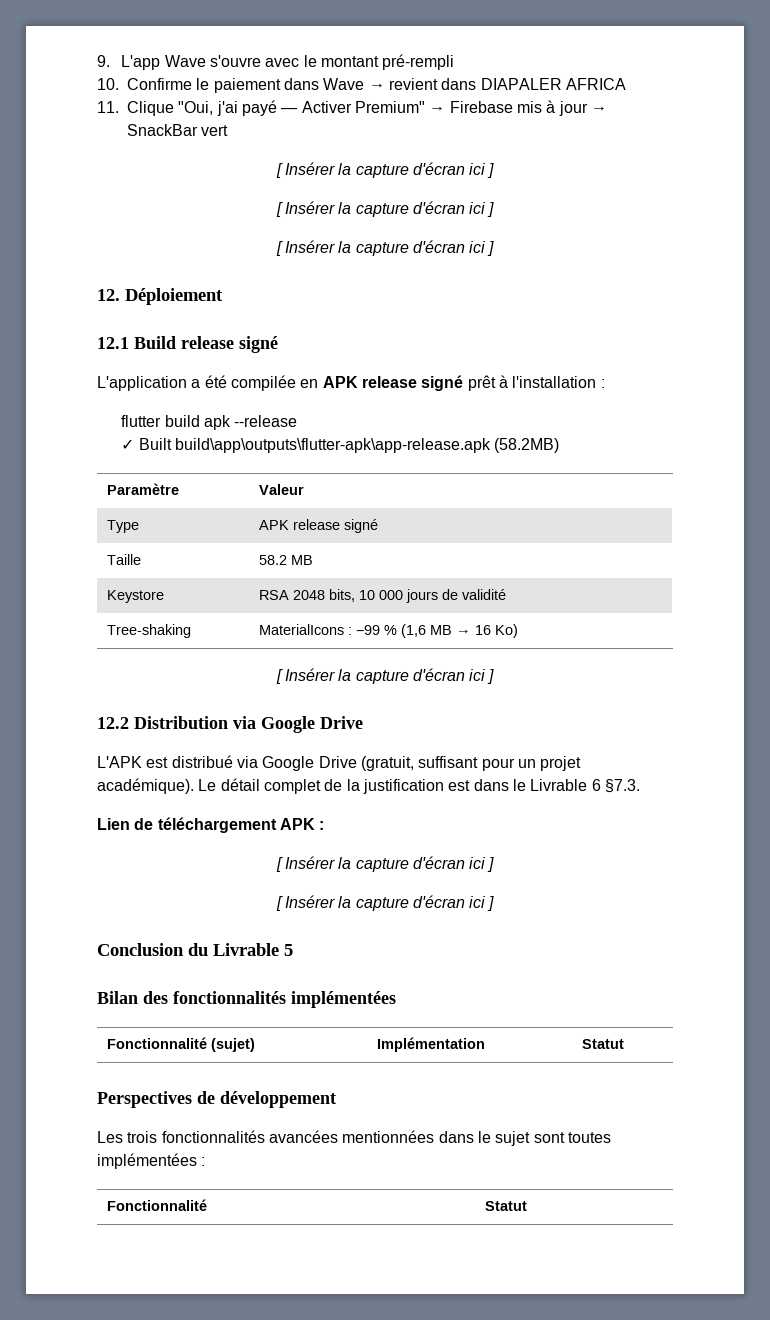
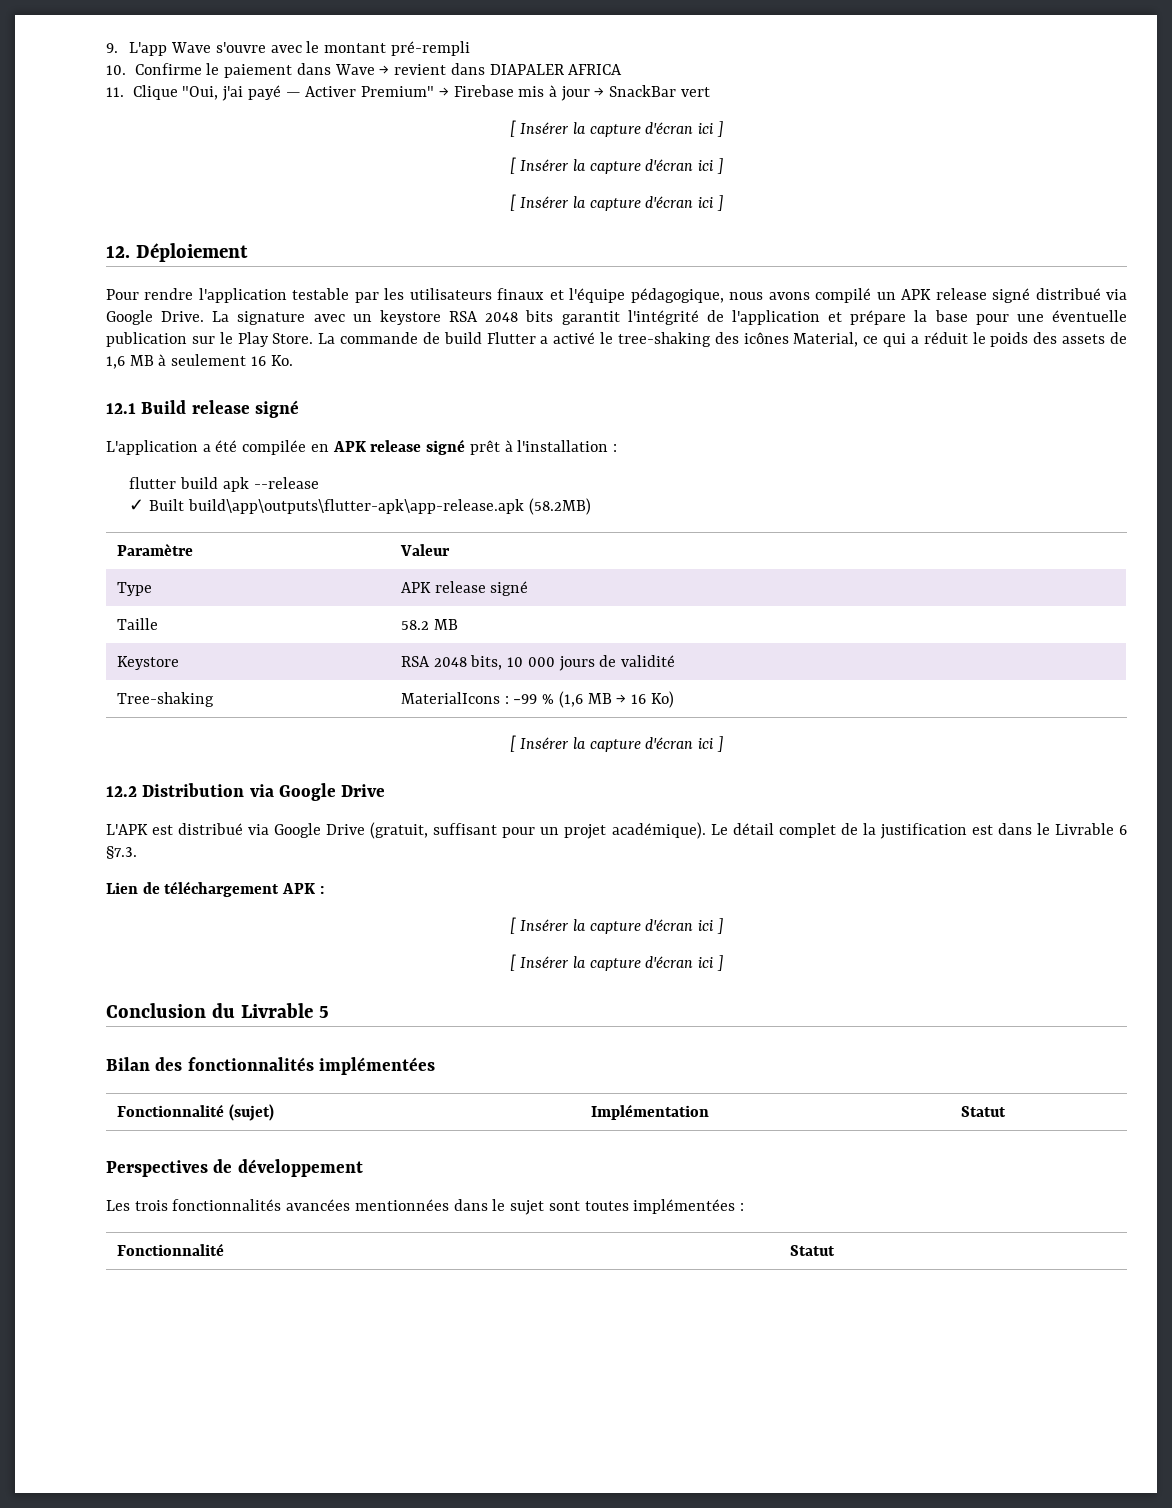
(223, 296) none -> [106,288,1128,303] [106,310,1127,325] [106,332,1128,347] [106,354,293,369] // Pour rendre l'application testable par les utilisateurs finaux et l'équipe pédagogique, nous avons compilé un APK release signé distribué via Google Drive. La signature avec un keystore RSA 2048 bits garantit l'intégrité de l'application et prépare la base pour une éventuelle publication sur le Play Store. La commande de build Flutter a activé le tree-shaking des icônes Material, ce qui a réduit le poids des assets de 1,6 MB à seulement 16 Ko.

